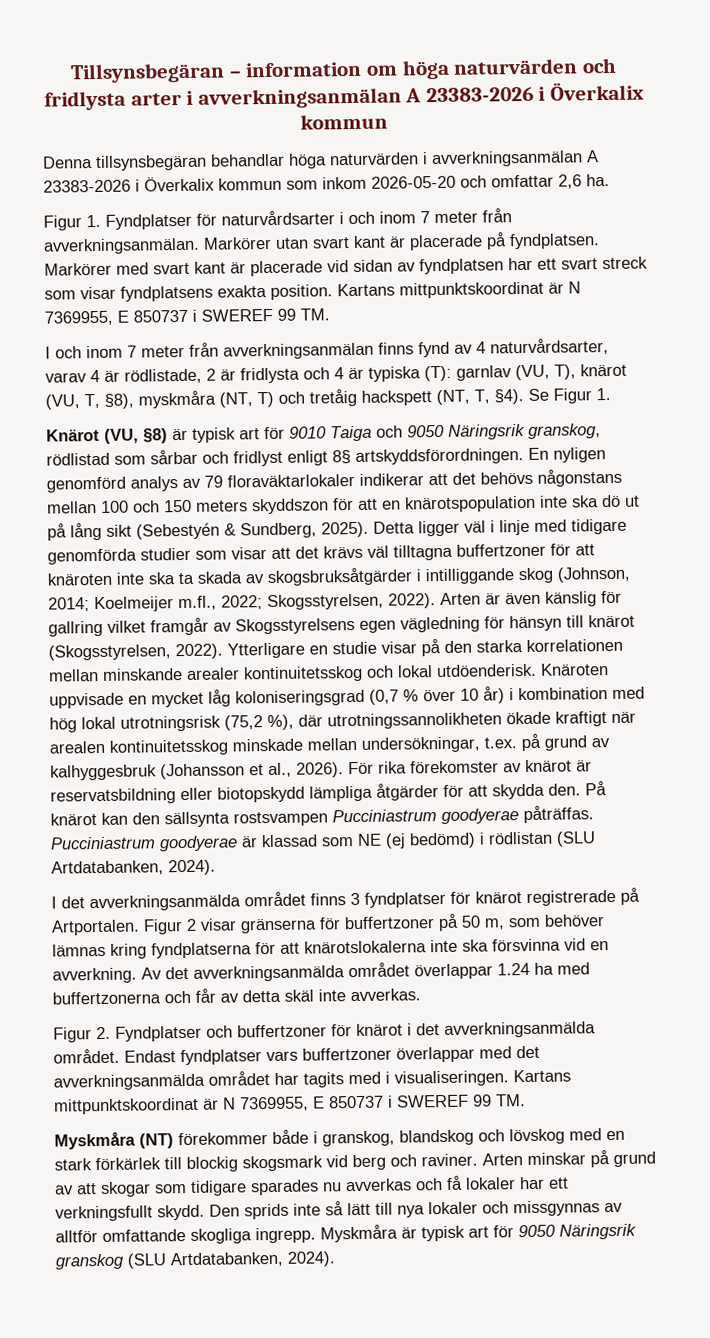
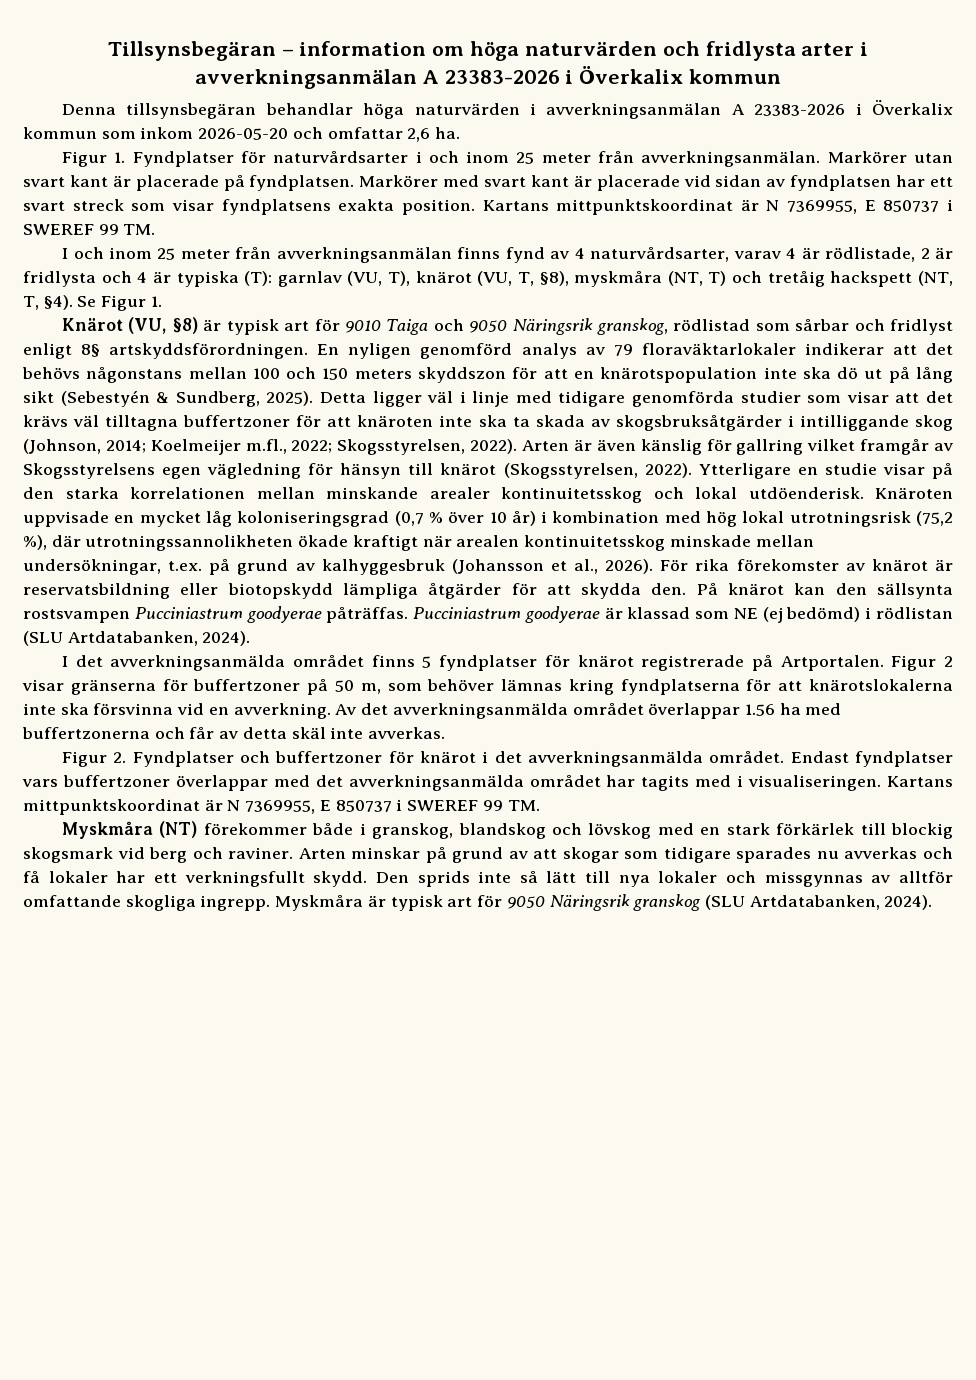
[420,211,430,224] 7 -> [516,152,535,164] 25
[127,345,137,358] 7 -> [157,248,176,260] 25
[350,892,360,906] 3 -> [422,656,432,668] 5
[497,962,530,976] 1.24 -> [744,704,775,716] 1.56

